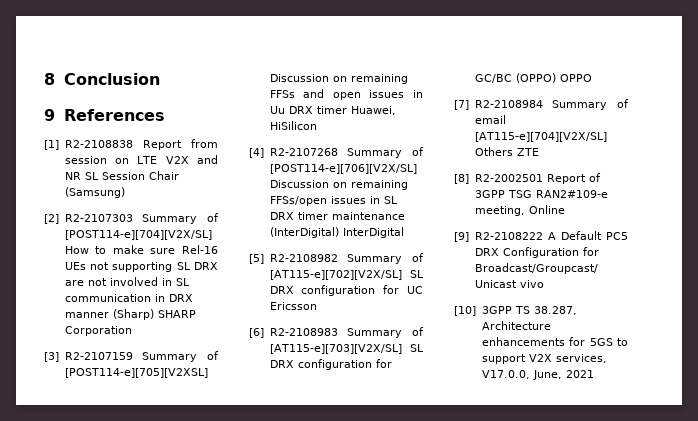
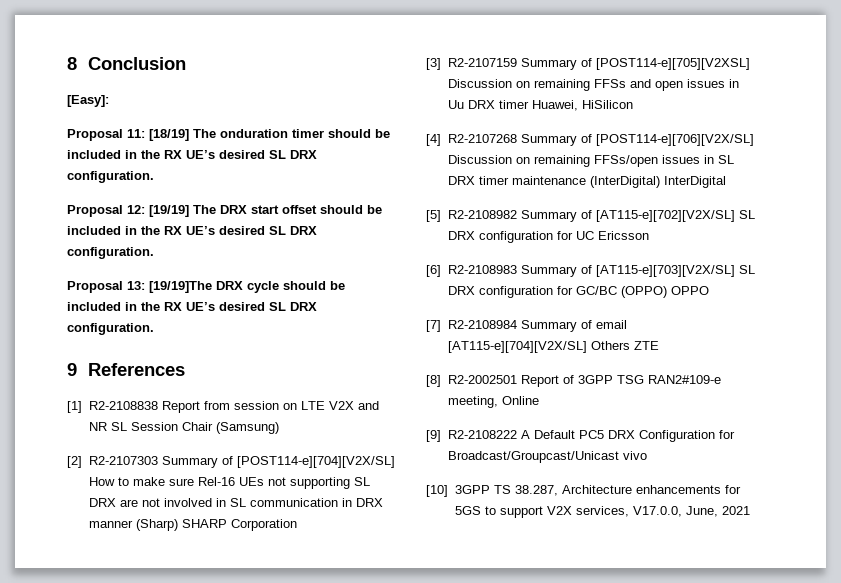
(161, 79) none -> [67,95,109,107] [67,129,390,141] [67,150,317,159] [67,171,154,183] [67,205,382,217] [67,226,317,235] [67,247,154,259] [67,281,345,293] [67,302,317,311] [67,323,154,335] // [Easy]: // Proposal 11: [18/19] The onduration timer should be included in the RX UE’s desired SL DRX configuration. // Proposal 12: [19/19] The DRX start offset should be included in the RX UE’s desired SL DRX configuration. // Proposal 13: [19/19]The DRX cycle should be included in the RX UE’s desired SL DRX configuration.

